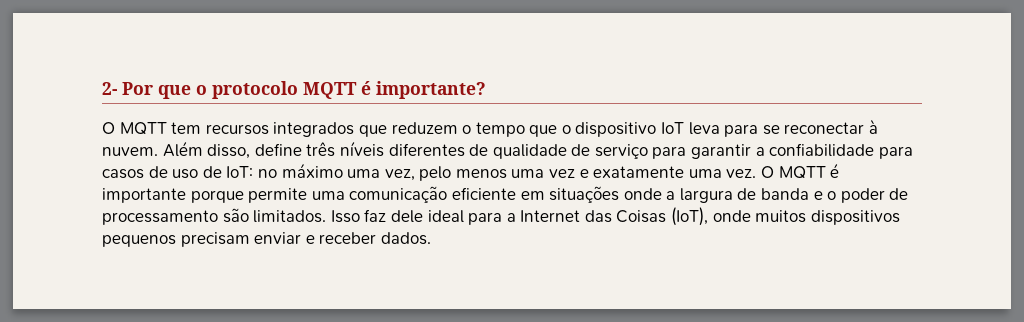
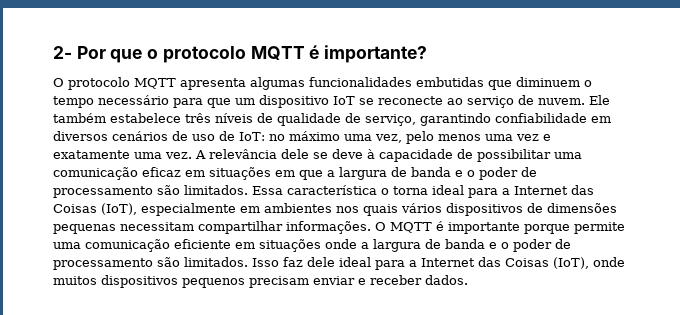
[119,119,879,137] [102,141,302,159] MQTT tem recursos integrados que reduzem o tempo que o dispositivo IoT leva para se reconectar à nuvem. Além disso, define -> [68,77,592,90] [53,95,610,108] [53,113,181,123] protocolo MQTT apresenta algumas funcionalidades embutidas que diminuem o tempo necessário para que um dispositivo IoT se reconecte ao serviço de nuvem. Ele também estabelece
[388,143,465,157] diferentes -> (253, 118) none
[594,143,913,159] [102,169,144,179] serviço para garantir a confiabilidade para casos -> [365,113,611,126] [53,131,168,141] serviço, garantindo confiabilidade em diversos cenários
(757, 173) none -> [195,149,582,162] [53,167,537,180] [53,185,594,198] [53,203,617,216] [53,221,371,234] A relevância dele se deve à capacidade de possibilitar uma comunicação eficaz em situações em que a largura de banda e o poder de processamento são limitados. Essa característica o torna ideal para a Internet das Coisas (IoT), especialmente em ambientes nos quais vários dispositivos de dimensões pequenas necessitam compartilhar informações.

